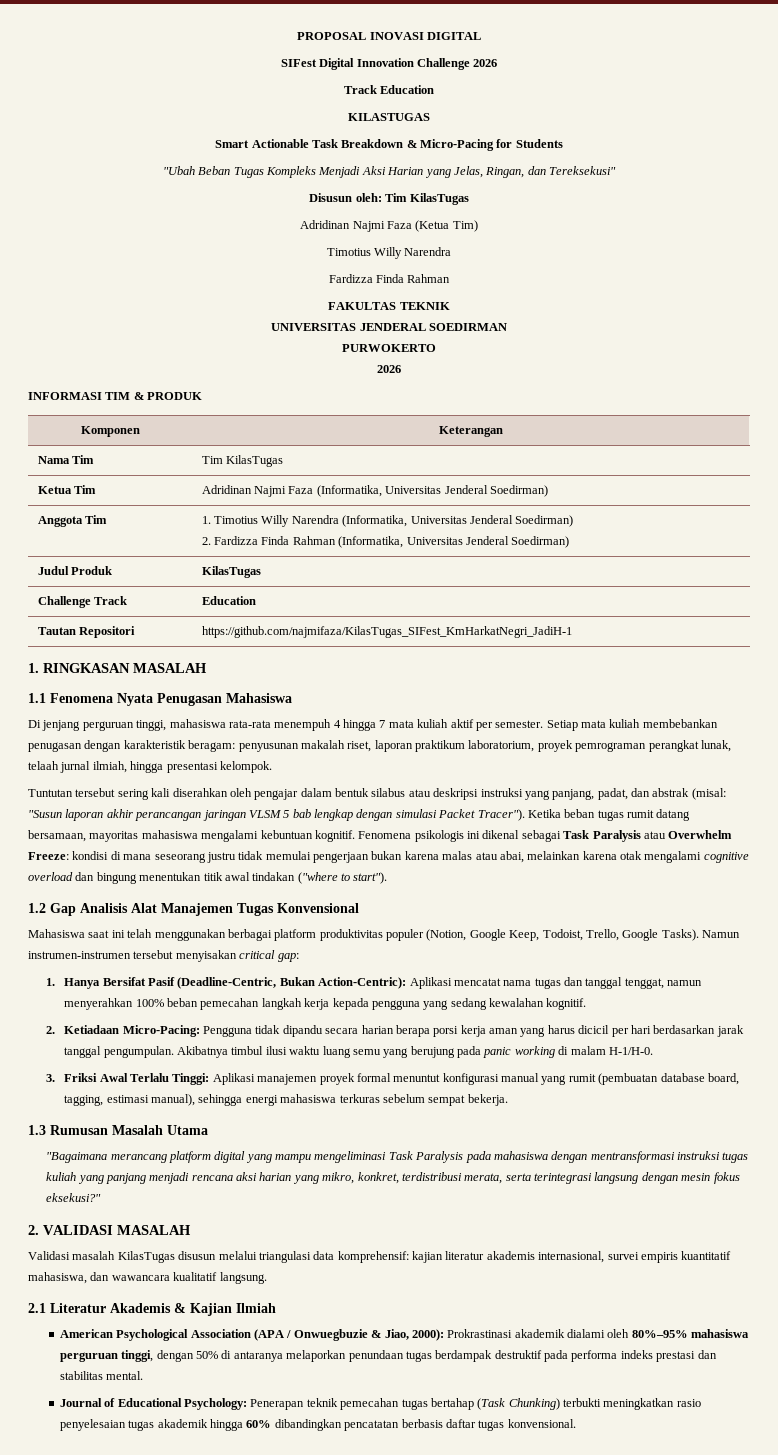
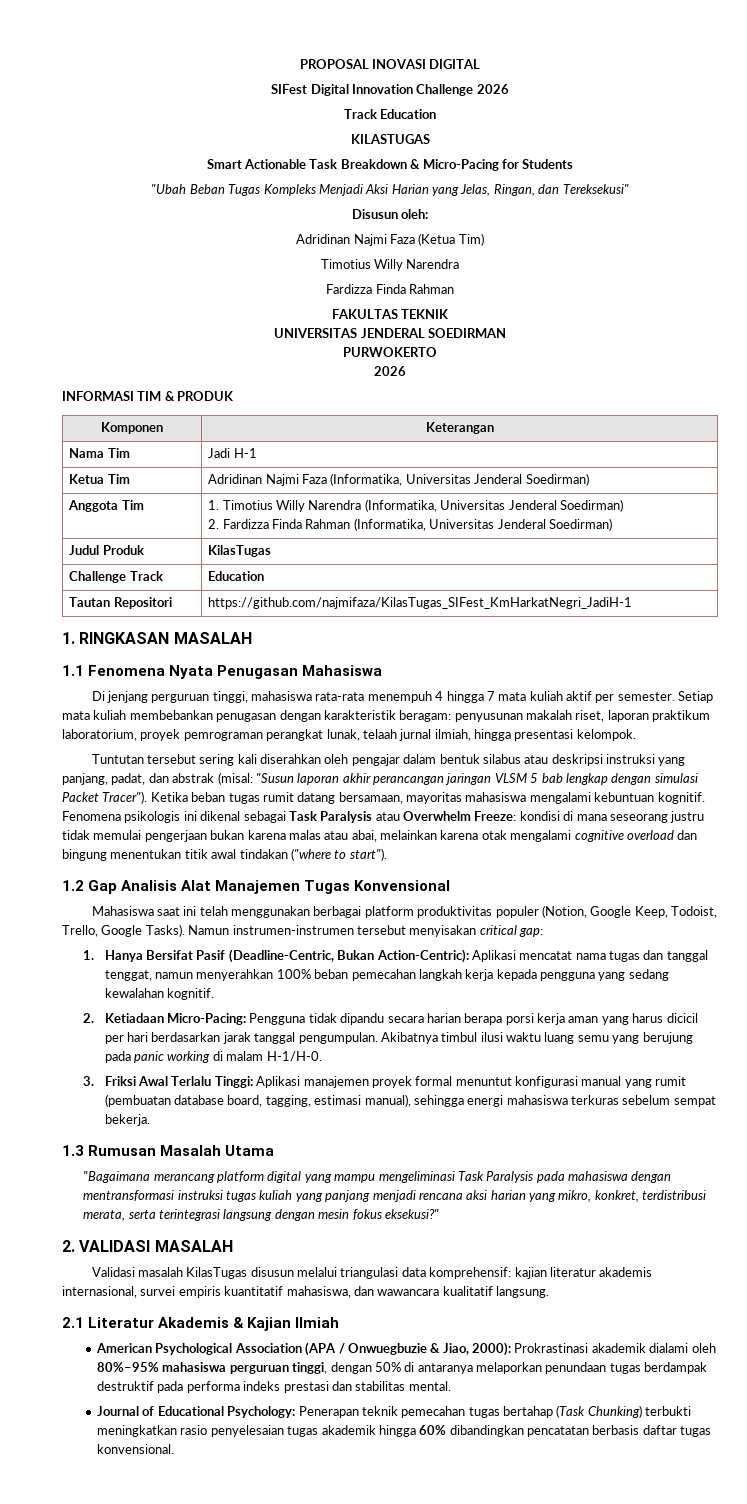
[385,193,469,205] Tim KilasTugas -> (429, 214) none
[201,455,284,467] Tim KilasTugas -> [208,448,257,458] Jadi H-1

